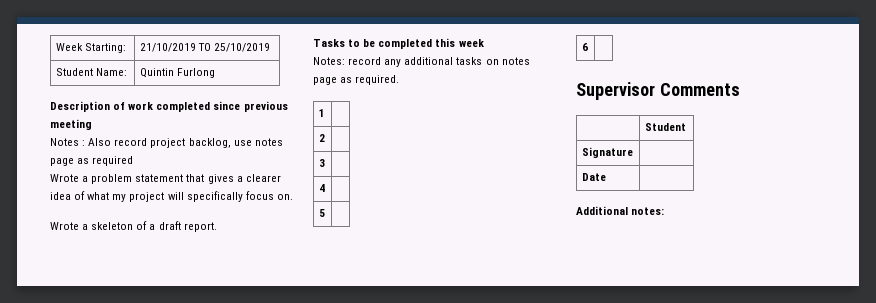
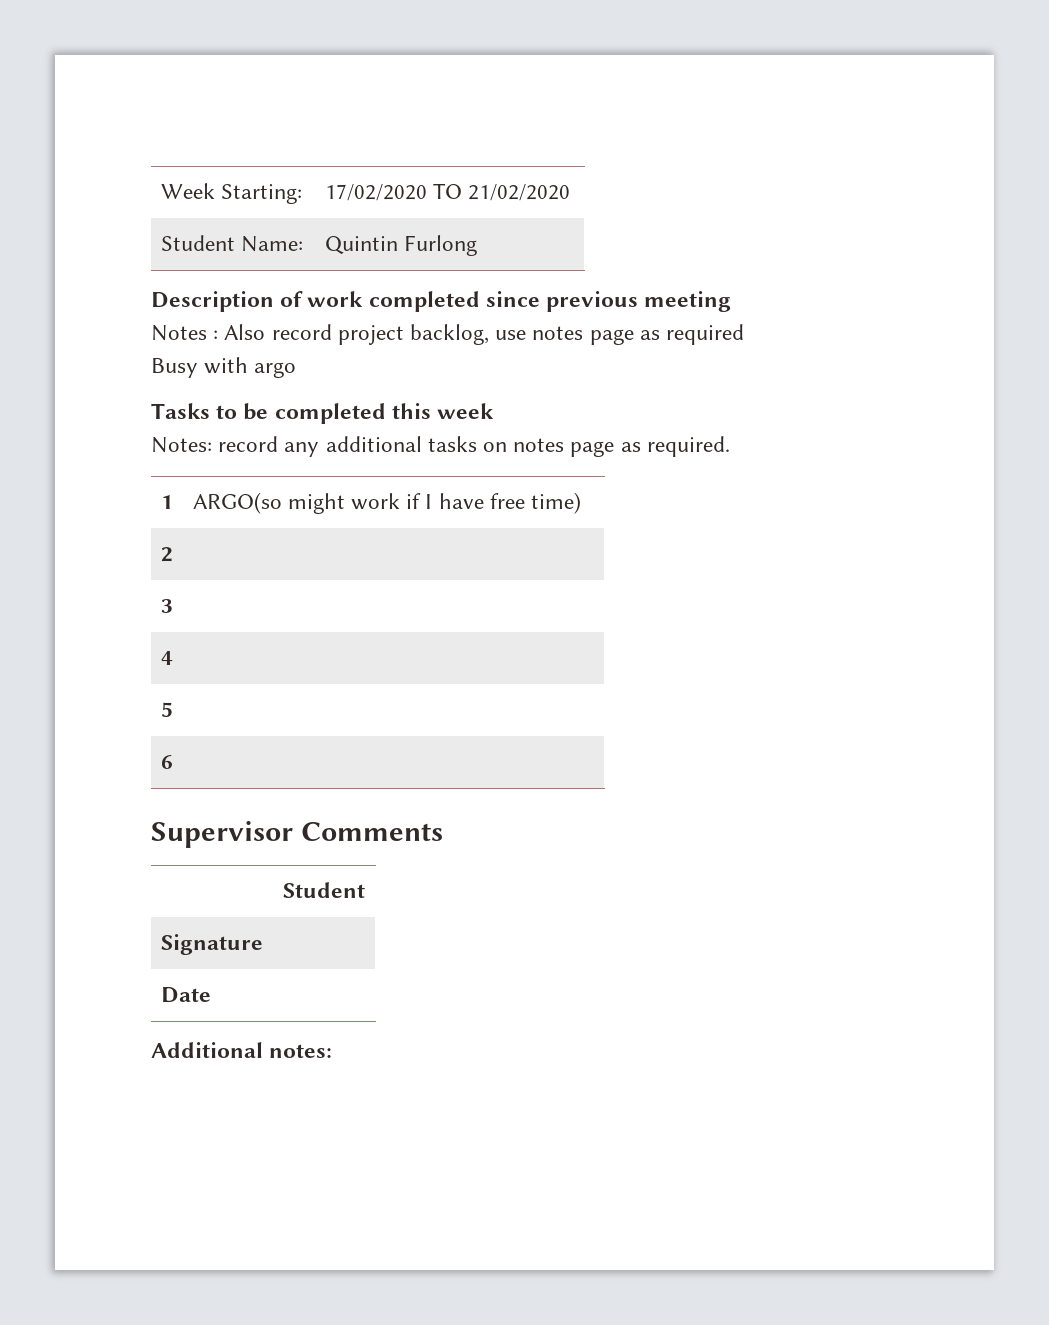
[139,43,271,52] 21/10/2019 TO 25/10/2019 -> [324,183,570,201] 17/02/2020 TO 21/02/2020
[50,174,281,184] [50,191,293,202] [50,221,217,232] Wrote a problem statement that gives a clearer idea of what my project will specifically focus on. // Wrote a skeleton of a draft report. -> [151,357,297,378] Busy with argo
(325, 113) none -> [192,492,582,514] ARGO(so might work if I have free time)

